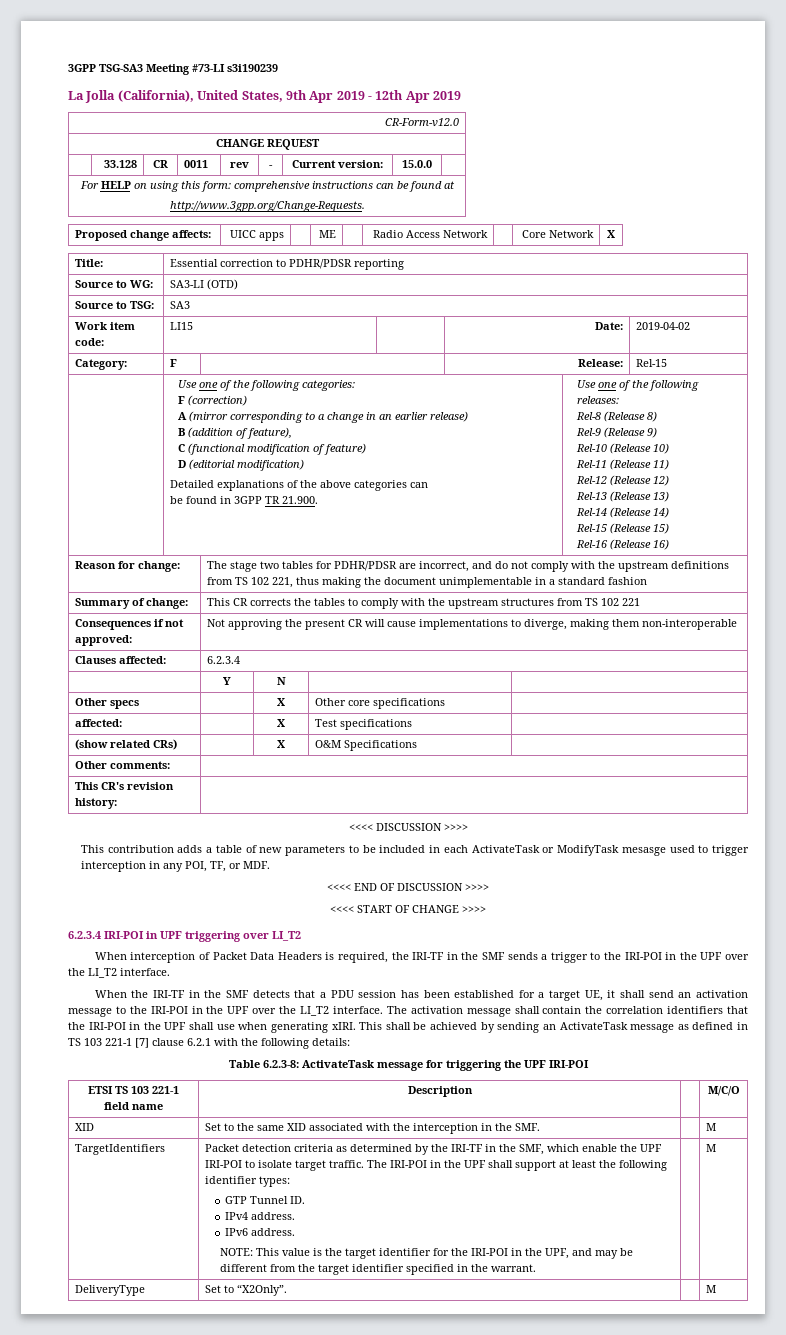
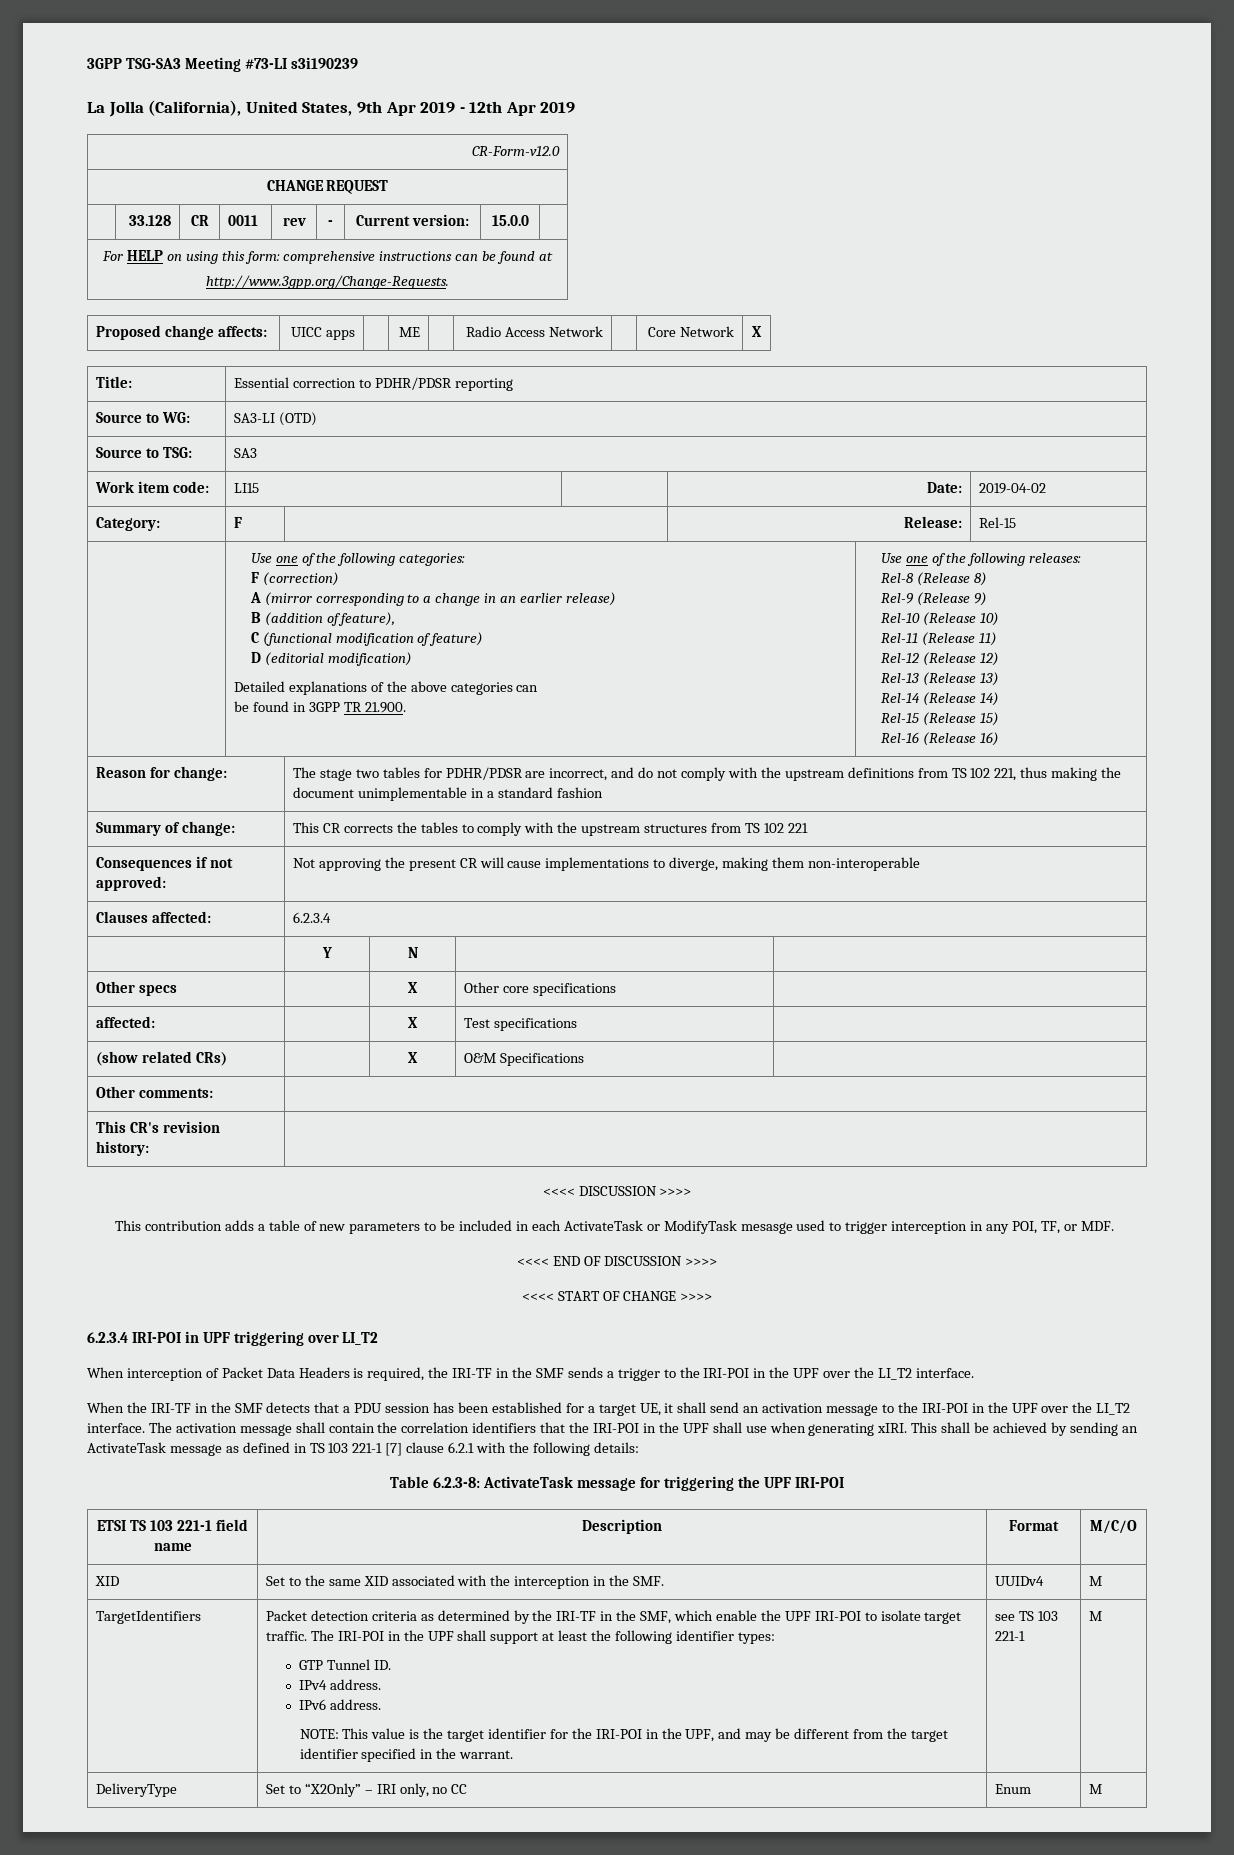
(473, 1091) none -> [1009,1520,1059,1531] Format
(541, 1127) none -> [994,1576,1044,1586] UUIDv4
(537, 1268) none -> [994,1611,1058,1621] [994,1631,1025,1641] see TS 103 221-1
[237,1284,288,1296] “X2Only”. | -> [304,1783,468,1797] [994,1784,1031,1794] “X2Only” – IRI only, no CC | Enum

